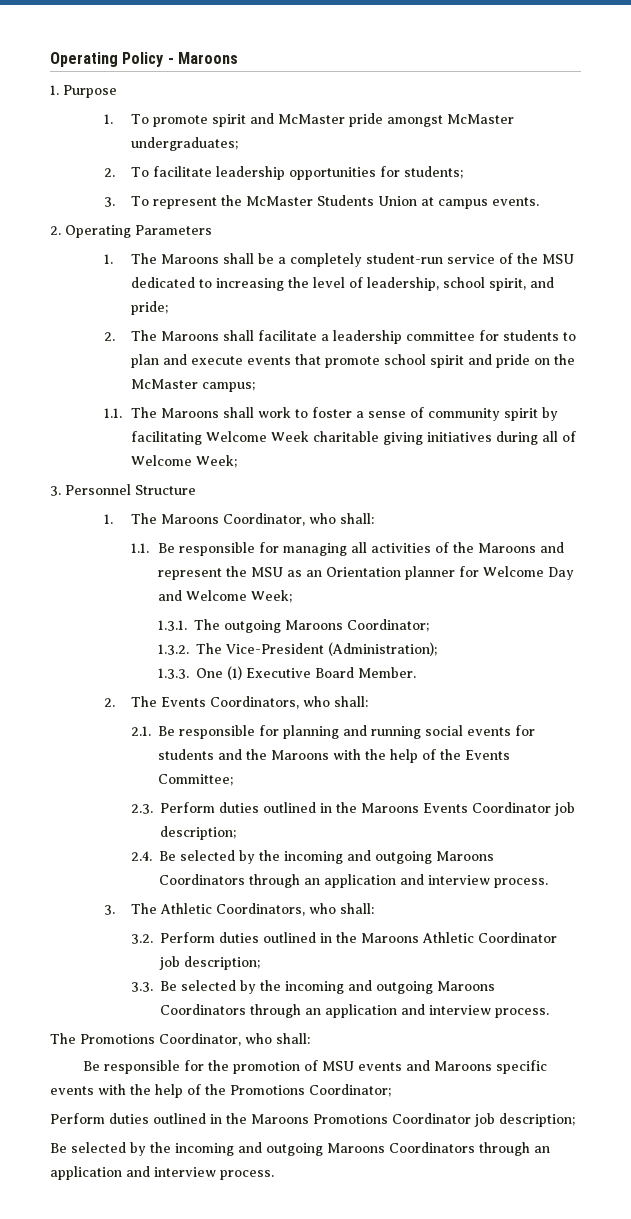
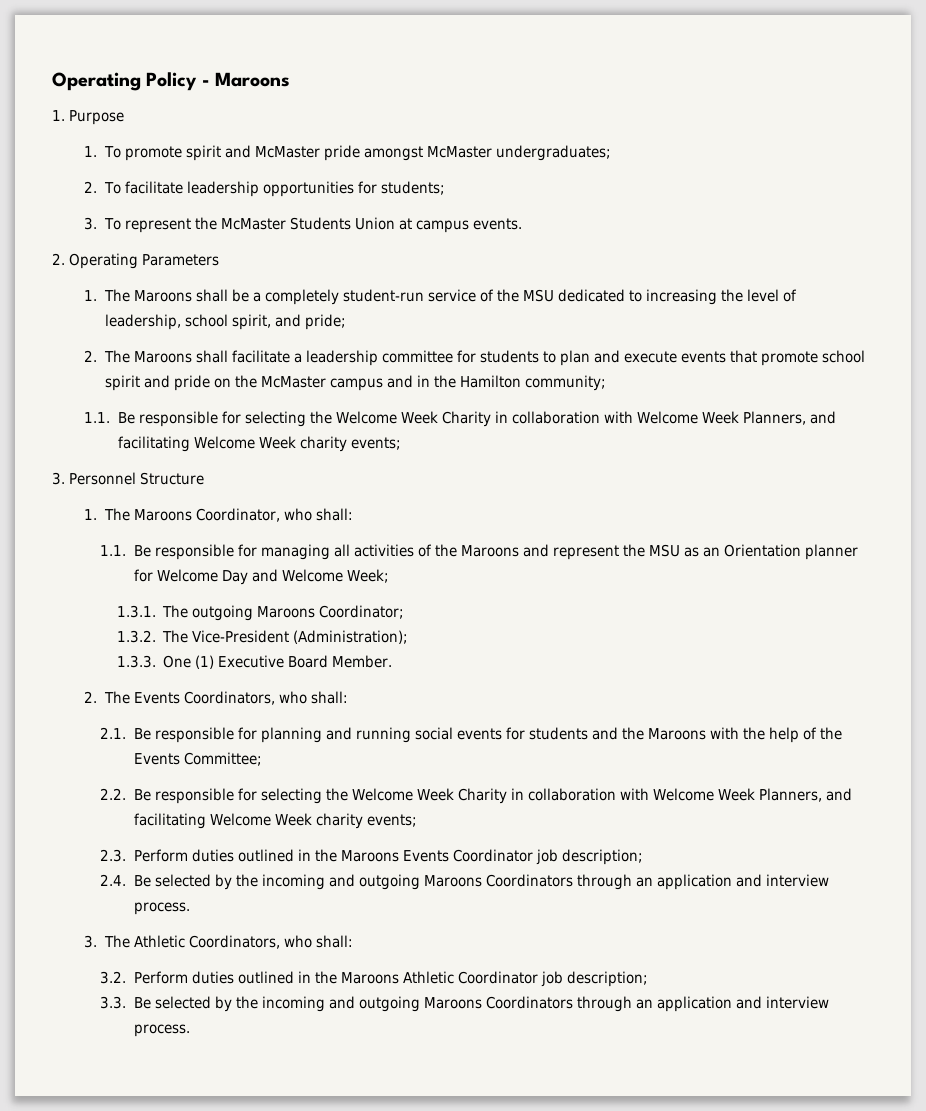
[202,382,256,392] [104,407,559,421] [131,431,577,445] [131,455,238,468] campus; // 1.1. The Maroons shall work to foster a sense of community spirit by facilitating Welcome Week charitable giving initiatives during all of Welcome Week; -> [329,375,606,391] [84,411,836,427] [117,436,401,452] campus and in the Hamilton community; // 1.1. Be responsible for selecting the Welcome Week Charity in collaboration with Welcome Week Planners, and facilitating Welcome Week charity events;
(234, 780) none -> [100,788,852,804] [133,813,417,829] // 2.2. Be responsible for selecting the Welcome Week Charity in collaboration with Welcome Week Planners, and facilitating Welcome Week charity events;
[50,1033,310,1046] [83,1060,548,1074] [50,1084,391,1098] [50,1113,575,1127] [50,1142,550,1156] [50,1166,274,1180] // The Promotions Coordinator, who shall: // Be responsible for the promotion of MSU events and Maroons specific events with the help of the Promotions Coordinator; // Perform duties outlined in the Maroons Promotions Coordinator job description; // Be selected by the incoming and outgoing Maroons Coordinators through an application and interview process. -> (190, 1030) none

